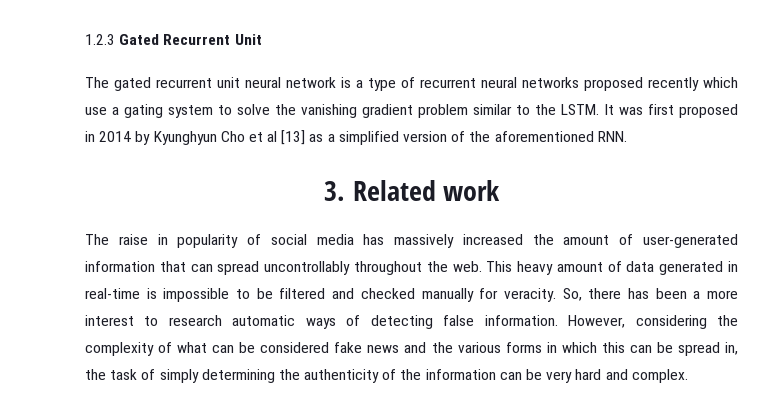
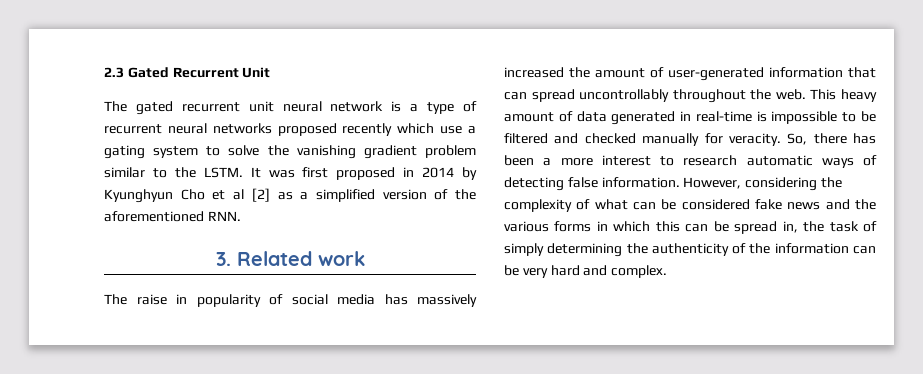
[85,34,115,45] 1.2.3 -> [104,67,124,78] 2.3
[281,130,306,145] [13] -> [251,188,270,202] [2]

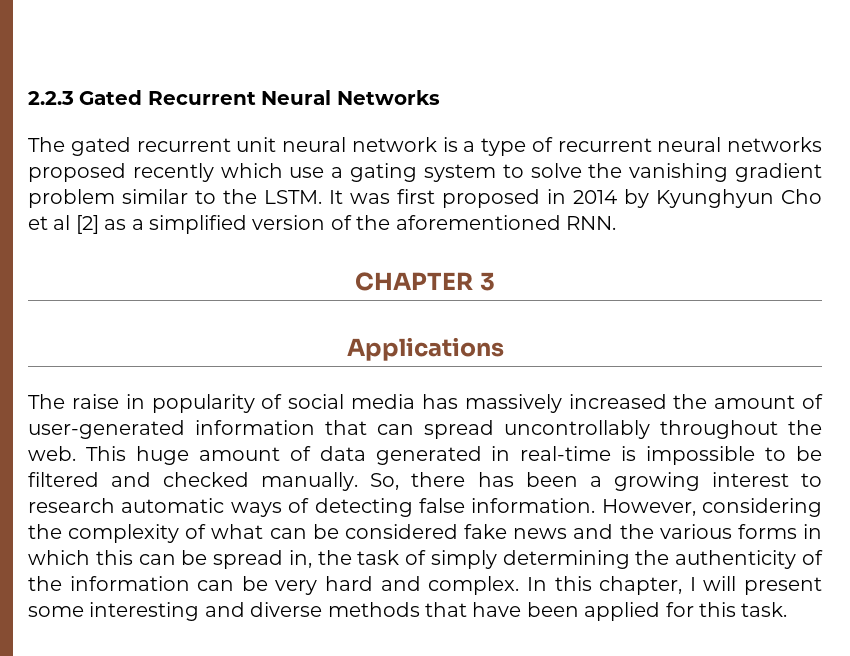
[104,67,124,78] 2.3 -> [28,91,74,105] 2.2.3
[242,67,271,78] Unit -> [261,90,440,105] Neural Networks
[215,251,365,266] 3. Related work -> [355,272,495,291] [346,337,504,361] CHAPTER 3 // Applications
[840,89,877,102] heavy -> [135,446,189,465] huge
[642,133,781,146] manually for veracity. -> [261,472,359,491] manually.
[560,158,593,166] more -> [613,472,700,491] growing
(668, 271) none -> [526,576,822,595] [28,602,788,621] In this chapter, I will present some interesting and diverse methods that have been applied for this task.

